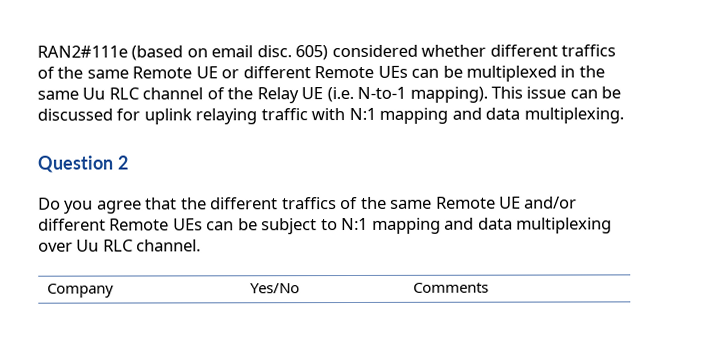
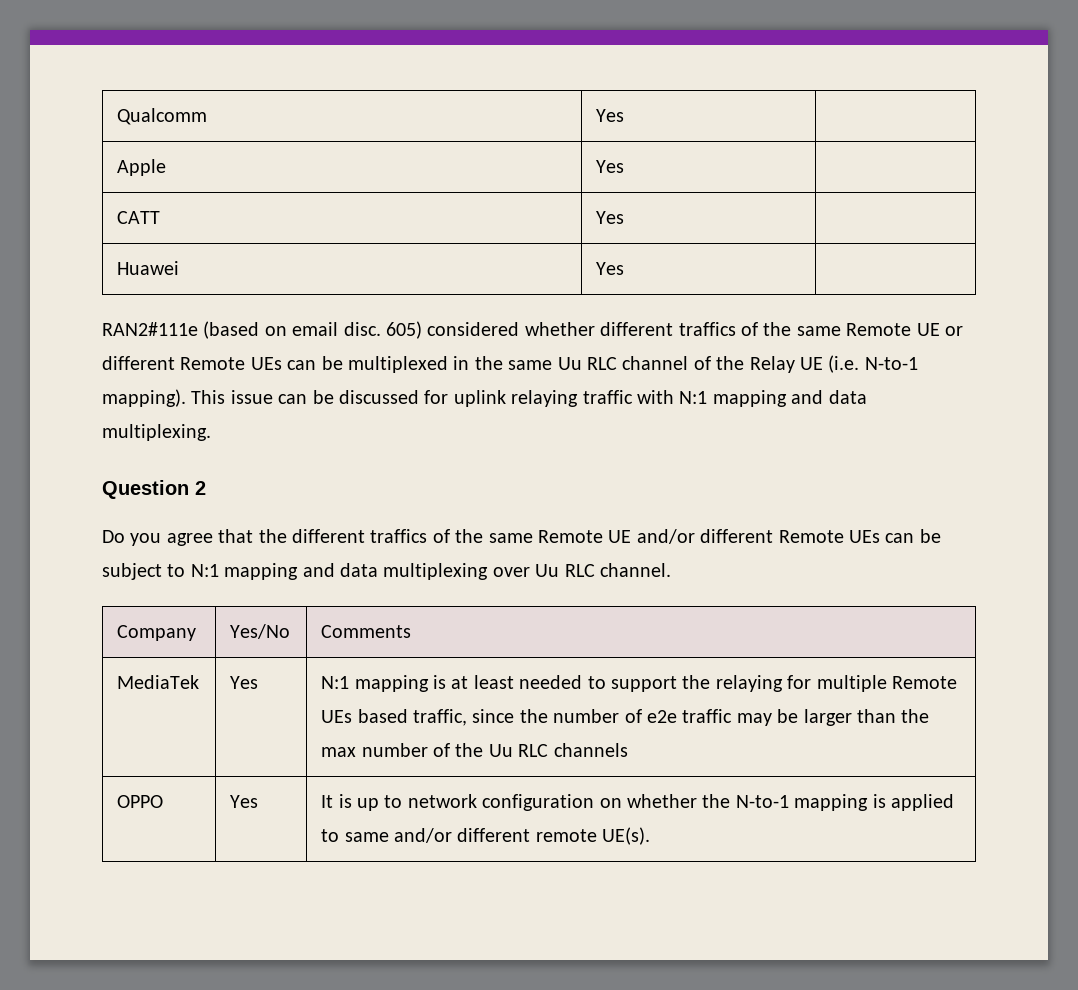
(37, 51) none -> [117,108,208,125] [596,109,625,122] [117,159,167,176] [596,160,625,173] [117,211,161,224] [596,211,625,224] [117,261,180,275] [596,262,625,275] Qualcomm | Yes | // Apple | Yes | // CATT | Yes | // Huawei | Yes | //
(490, 287) none -> [117,675,200,689] [230,676,259,689] [321,675,957,692] [321,709,930,726] [321,743,628,757] [117,795,164,808] [230,795,259,808] [321,794,954,811] [321,827,651,845] // MediaTek | Yes | N:1 mapping is at least needed to support the relaying for multiple Remote UEs based traffic, since the number of e2e traffic may be larger than the max number of the Uu RLC channels // OPPO | Yes | It is up to network configuration on whether the N-to-1 mapping is applied to same and/or different remote UE(s).

